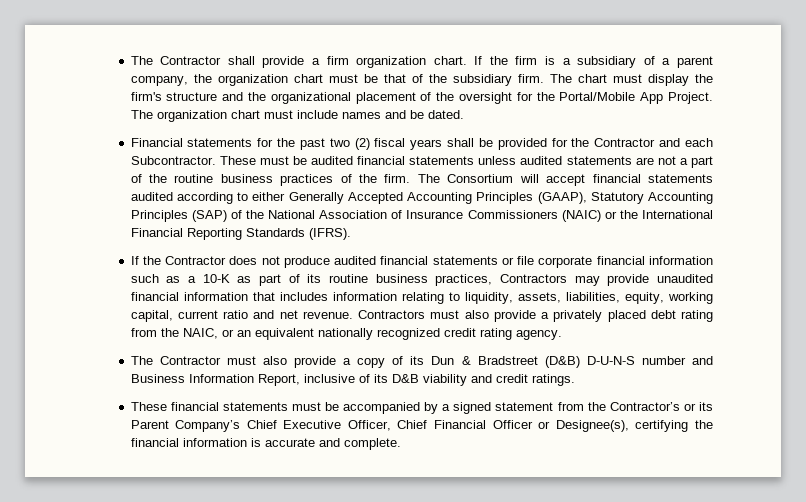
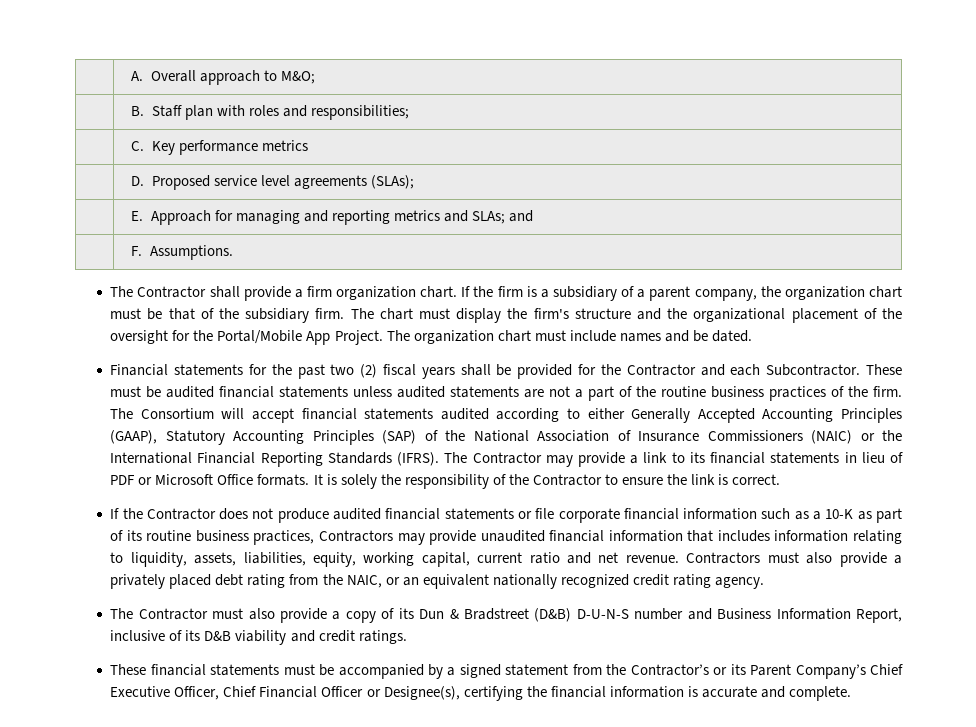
(130, 60) none -> [131,70,315,85] [131,105,410,120] [131,140,308,155] [131,175,414,190] [131,210,534,225] [131,245,233,260] | A. Overall approach to M&O; // | B. Staff plan with roles and responsibilities; // | C. Key performance metrics // | D. Proposed service level agreements (SLAs); // | E. Approach for managing and reporting metrics and SLAs; and // | F. Assumptions. //
(351, 234) none -> [444,452,904,467] [110,474,781,489] The Contractor may provide a link to its financial statements in lieu of PDF or Microsoft Office formats. It is solely the responsibility of the Contractor to ensure the link is correct.

